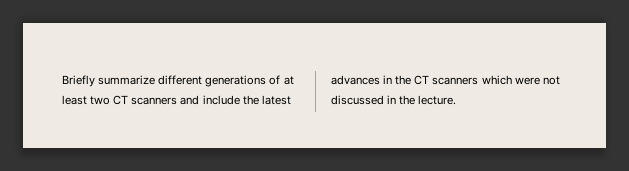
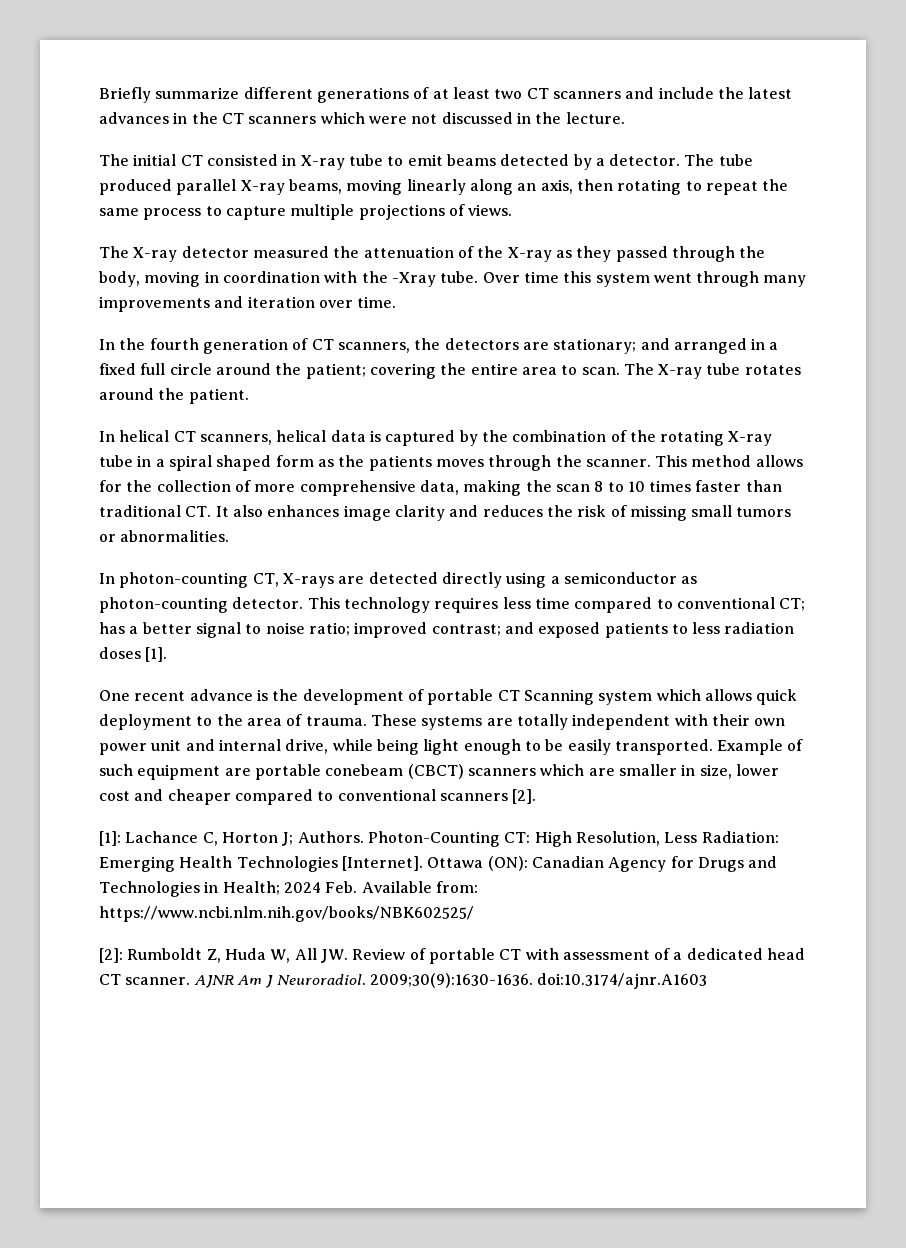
(457, 100) none -> [99,154,753,170] [99,179,789,195] [99,204,513,220] [99,246,766,262] [99,271,807,287] [99,296,397,312] [99,338,779,354] [99,363,801,379] [99,388,249,404] [99,430,773,446] [99,455,803,471] [99,480,782,496] [99,505,792,521] [99,530,230,542] [99,572,698,588] [99,597,806,613] [99,622,795,638] [99,647,168,662] [99,689,798,705] [99,714,786,730] [99,739,804,755] [99,764,779,780] [99,789,537,805] [99,831,779,847] [99,856,778,872] [99,881,478,897] [99,906,474,922] [99,948,806,964] [99,973,708,989] // The initial CT consisted in X-ray tube to emit beams detected by a detector. The tube produced parallel X-ray beams, moving linearly along an axis, then rotating to repeat the same process to capture multiple projections of views. // The X-ray detector measured the attenuation of the X-ray as they passed through the body, moving in coordination with the -Xray tube. Over time this system went through many improvements and iteration over time. // In the fourth generation of CT scanners, the detectors are stationary; and arranged in a fixed full circle around the patient; covering the entire area to scan. The X-ray tube rotates around the patient. // In helical CT scanners, helical data is captured by the combination of the rotating X-ray tube in a spiral shaped form as the patients moves through the scanner. This method allows for the collection of more comprehensive data, making the scan 8 to 10 times faster than traditional CT. It also enhances image clarity and reduces the risk of missing small tumors or abnormalities. // In photon-counting CT, X-rays are detected directly using a semiconductor as photon-counting detector. This technology requires less time compared to conventional CT; has a better signal to noise ratio; improved contrast; and exposed patients to less radiation doses [1]. // One recent advance is the development of portable CT Scanning system which allows quick deployment to the area of trauma. These systems are totally independent with their own power unit and internal drive, while being light enough to be easily transported. Example of such equipment are portable conebeam (CBCT) scanners which are smaller in size, lower cost and cheaper compared to conventional scanners [2]. // [1]: Lachance C, Horton J; Authors. Photon-Counting CT: High Resolution, Less Radiation: Emerging Health Technologies [Internet]. Ottawa (ON): Canadian Agency for Drugs and Technologies in Health; 2024 Feb. Available from: https://www.ncbi.nlm.nih.gov/books/NBK602525/ // [2]: Rumboldt Z, Huda W, All JW. Review of portable CT with assessment of a dedicated head CT scanner. AJNR Am J Neuroradiol. 2009;30(9):1630-1636. doi:10.3174/ajnr.A1603

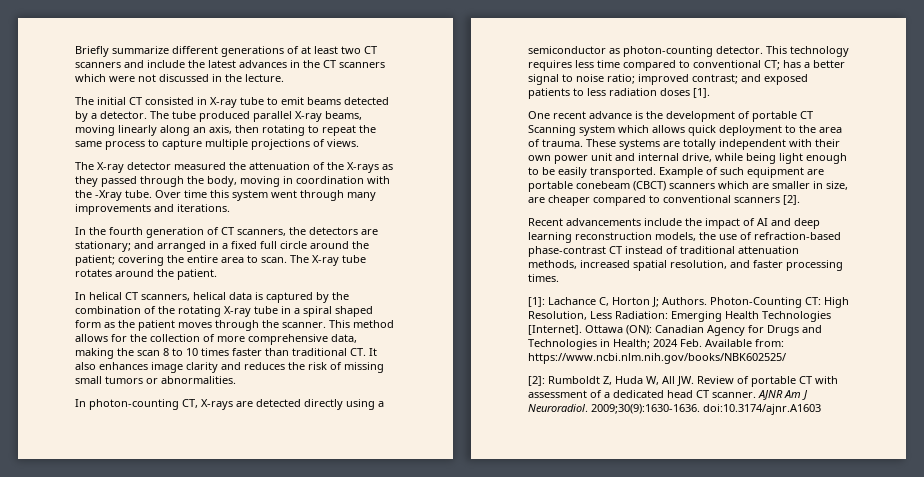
[507,247,552,262] X-ray -> [347,162,379,173] X-rays
[247,296,397,308] iteration over time. -> [177,204,230,212] iterations.
[368,455,432,471] patients -> [138,320,175,331] patient
[735,764,779,776] [99,789,164,801] lower cost and -> [528,197,545,203] are
(537, 796) none -> [528,218,820,229] [528,232,841,243] [528,246,799,257] [528,260,843,271] [528,274,559,282] // Recent advancements include the impact of AI and deep learning reconstruction models, the use of refraction-based phase-contrast CT instead of traditional attenuation methods, increased spatial resolution, and faster processing times.

